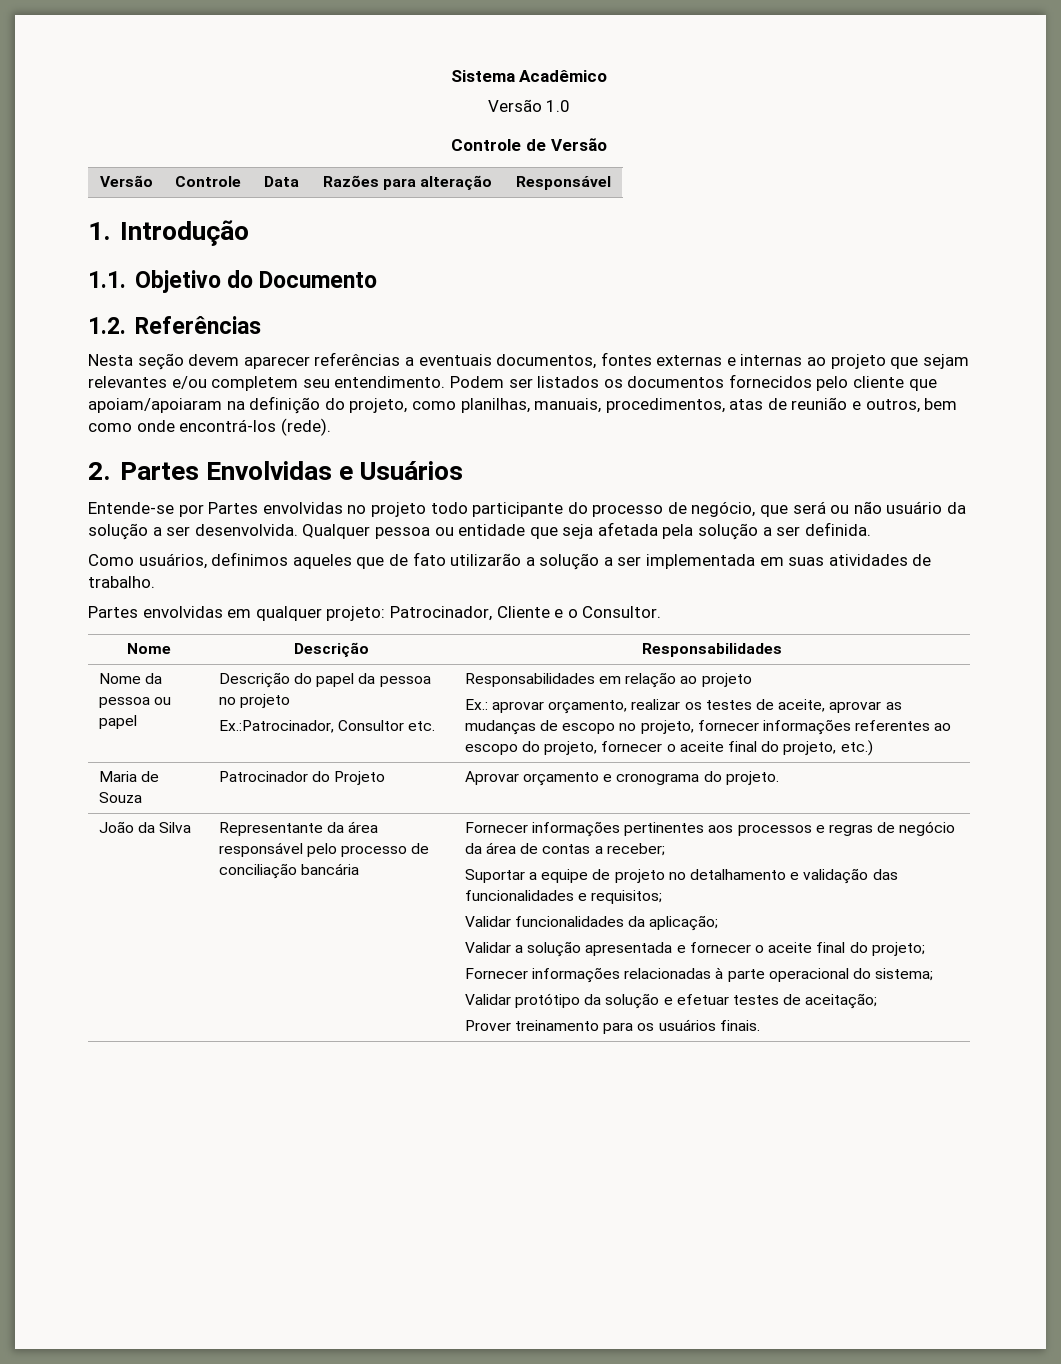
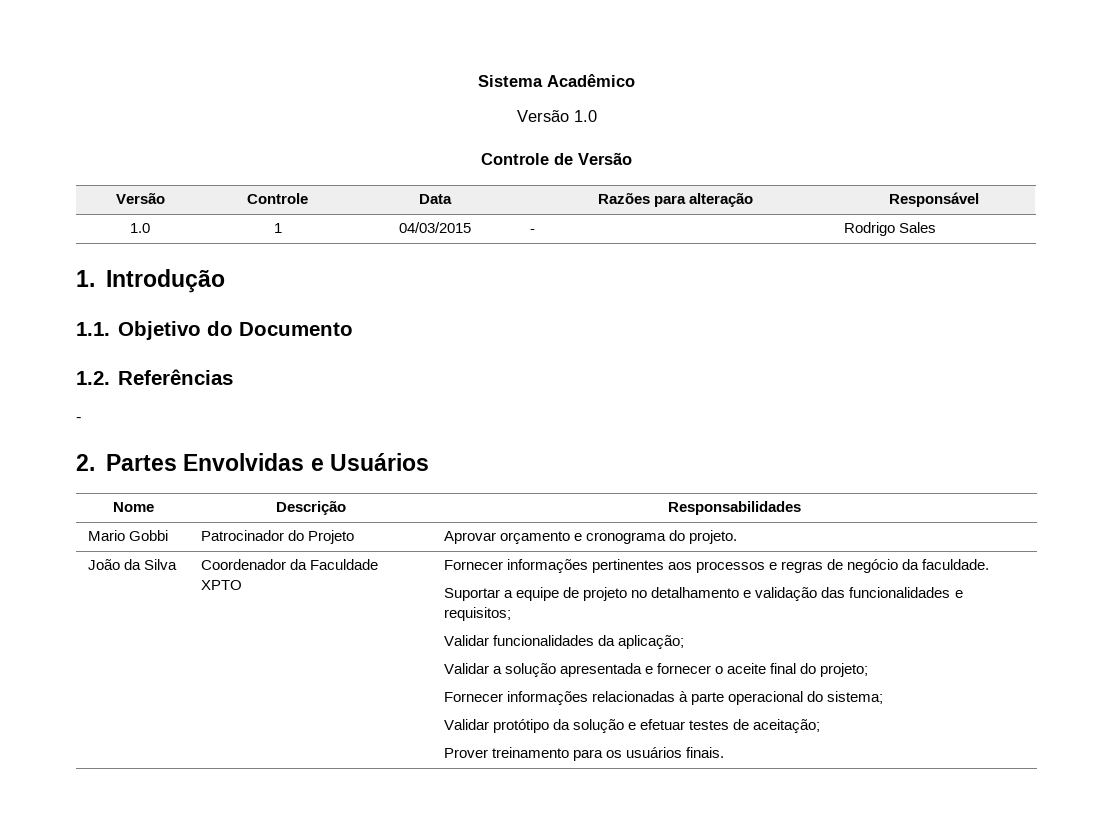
(611, 183) none -> [130,223,150,233] [273,223,282,233] [398,222,471,233] [529,229,535,233] [843,222,937,236] // 1.0 | 1 | 04/03/2015 | - | Rodrigo Sales
[88,352,969,370] [88,374,937,391] [88,396,958,414] [88,418,331,436] Nesta seção devem aparecer referências a eventuais documentos, fontes externas e internas ao projeto que sejam relevantes e/ou completem seu entendimento. Podem ser listados os documentos fornecidos pelo cliente que apoiam/apoiaram na definição do projeto, como planilhas, manuais, procedimentos, atas de reunião e outros, bem como onde encontrá-los (rede). -> [76,417,82,422] -
[88,501,967,517] [88,522,871,540] [88,552,932,570] [88,576,155,588] [88,606,662,621] [126,643,171,654] [294,642,369,657] [642,643,782,657] [98,673,163,684] [98,697,172,708] [98,715,137,729] [218,672,431,688] [218,694,291,708] [218,720,436,733] [464,672,752,688] [464,699,902,714] [464,719,952,735] [464,740,873,756] [98,771,160,782] [98,792,142,803] // Entende-se por Partes envolvidas no projeto todo participante do processo de negócio, que será ou não usuário da solução a ser desenvolvida. Qualquer pessoa ou entidade que seja afetada pela solução a ser definida. // Como usuários, definimos aqueles que de fato utilizarão a solução a ser implementada em suas atividades de trabalho. // Partes envolvidas em qualquer projeto: Patrocinador, Cliente e o Consultor. // Nome | Descrição | Responsabilidades // Nome da pessoa ou papel | Descrição do papel da pessoa no projeto // Ex.:Patrocinador, Consultor etc. | Responsabilidades em relação ao projeto // Ex.: aprovar orçamento, realizar os testes de aceite, aprovar as mudanças de escopo no projeto, fornecer informações referentes ao escopo do projeto, fornecer o aceite final do projeto, etc.) // Maria de Souza -> [112,502,154,512] [276,500,346,515] [668,501,801,515] [87,530,169,541] // Nome | Descrição | Responsabilidades // Mario Gobbi
[218,821,379,836] [218,842,430,857] [218,863,360,879] Representante da área responsável pelo processo de conciliação bancária -> [200,559,379,570] [200,580,242,590] Coordenador da Faculdade XPTO
[486,842,665,856] área de contas a receber; -> [922,559,990,570] faculdade.

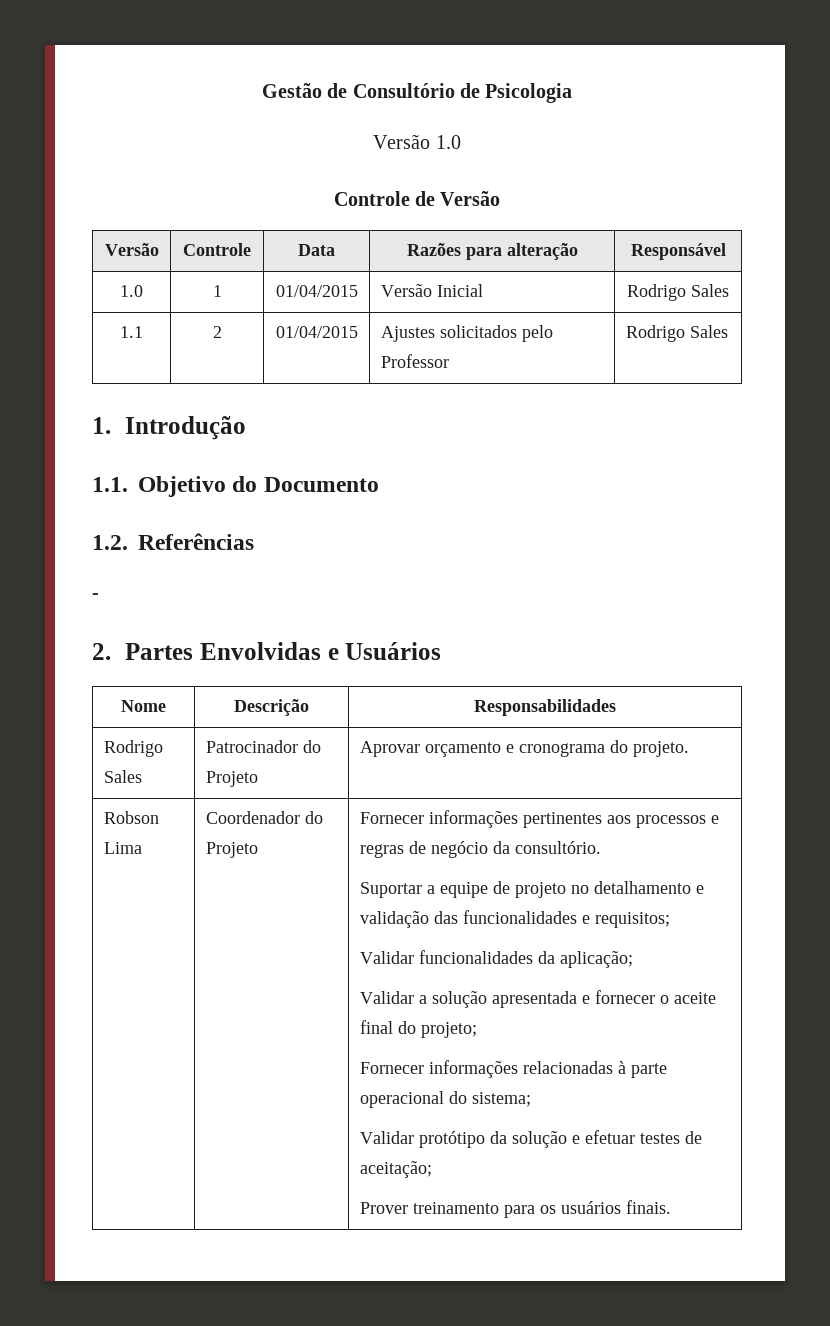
[478,74,635,87] Sistema Acadêmico -> [261,83,573,103] Gestão de Consultório de Psicologia
[398,222,471,233] [529,229,535,233] 04/03/2015 | - -> [275,285,358,297] [380,284,483,297] [627,284,729,301] [120,326,143,338] [212,326,222,338] [275,326,358,338] [380,325,553,342] [380,354,449,368] 01/04/2015 | Versão Inicial | Rodrigo Sales // 1.1 | 2 | 01/04/2015 | Ajustes solicitados pelo Professor
[87,530,169,541] Mario Gobbi -> [103,740,163,757] [103,770,142,783] Rodrigo Sales
[87,559,178,570] [200,559,379,570] [200,580,242,590] João da Silva | Coordenador da Faculdade XPTO -> [103,811,159,824] [103,842,142,854] [205,811,323,824] [205,842,258,858] Robson Lima | Coordenador do Projeto
[922,559,990,570] faculdade. -> [514,841,601,854] consultório.

